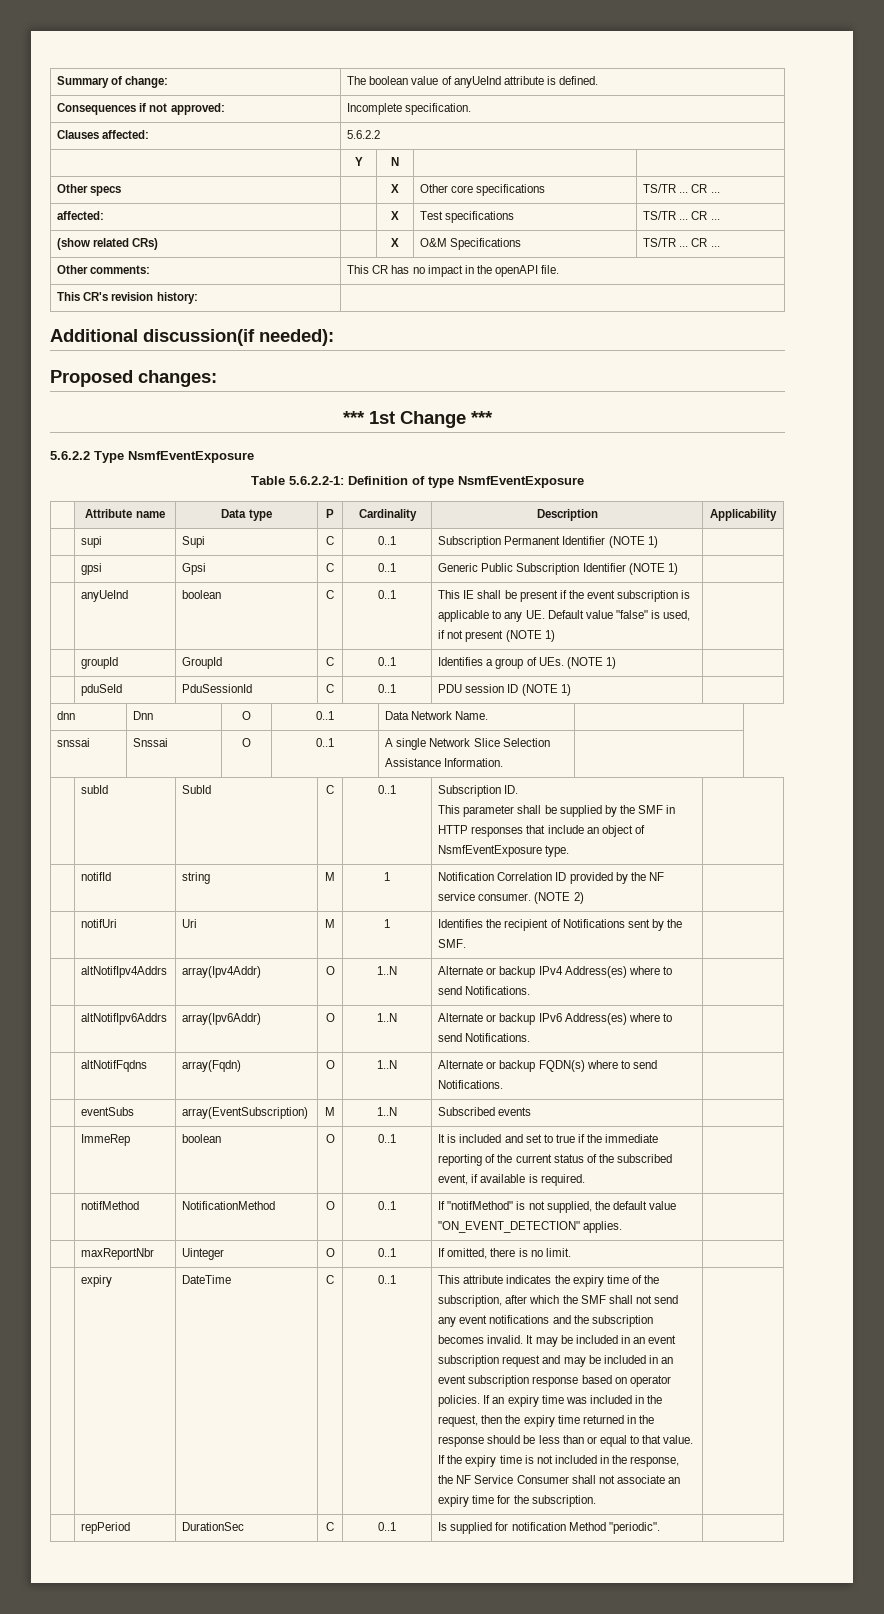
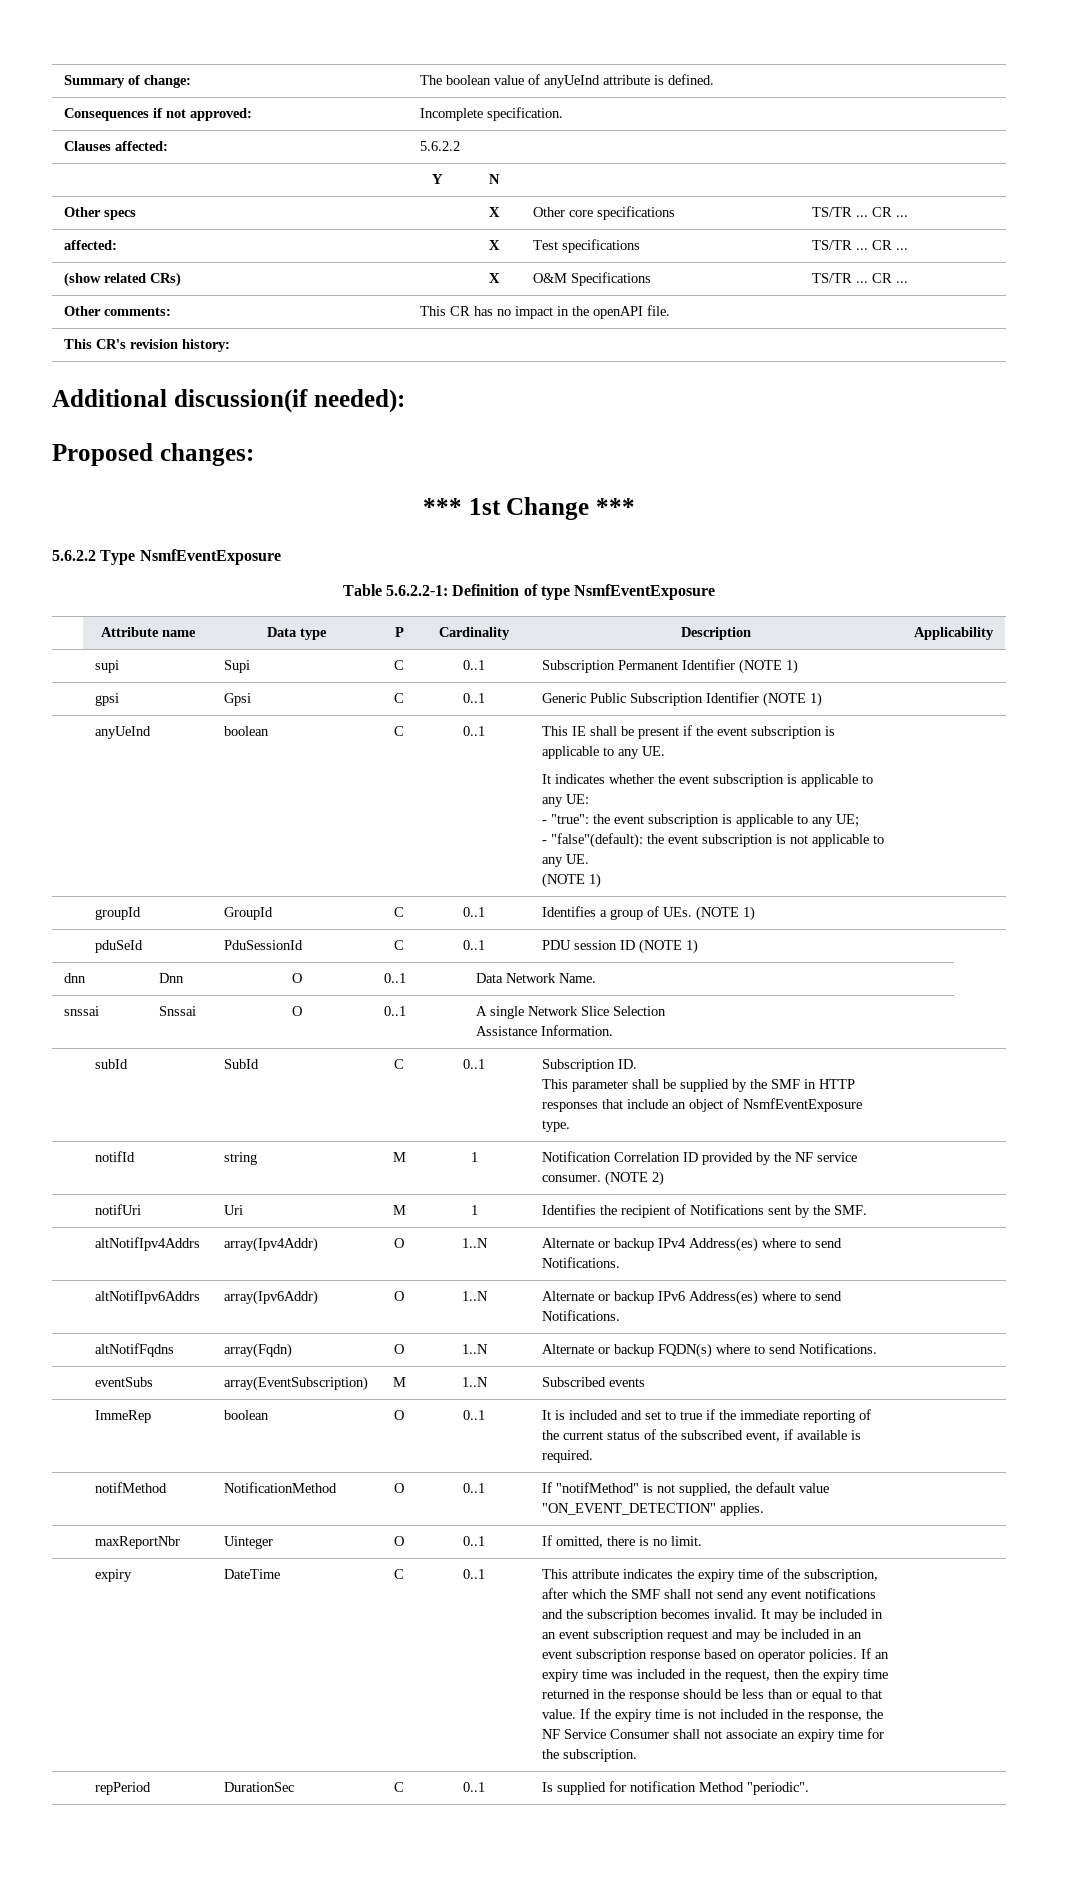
[547,610,691,621] [438,630,504,642] Default value "false" is used, if not present -> [541,774,873,787] [541,794,589,807] [541,814,859,827] [541,833,884,848] [541,854,589,867] // It indicates whether the event subscription is applicable to any UE: // - "true": the event subscription is applicable to any UE; // - "false"(default): the event subscription is not applicable to any UE. //

